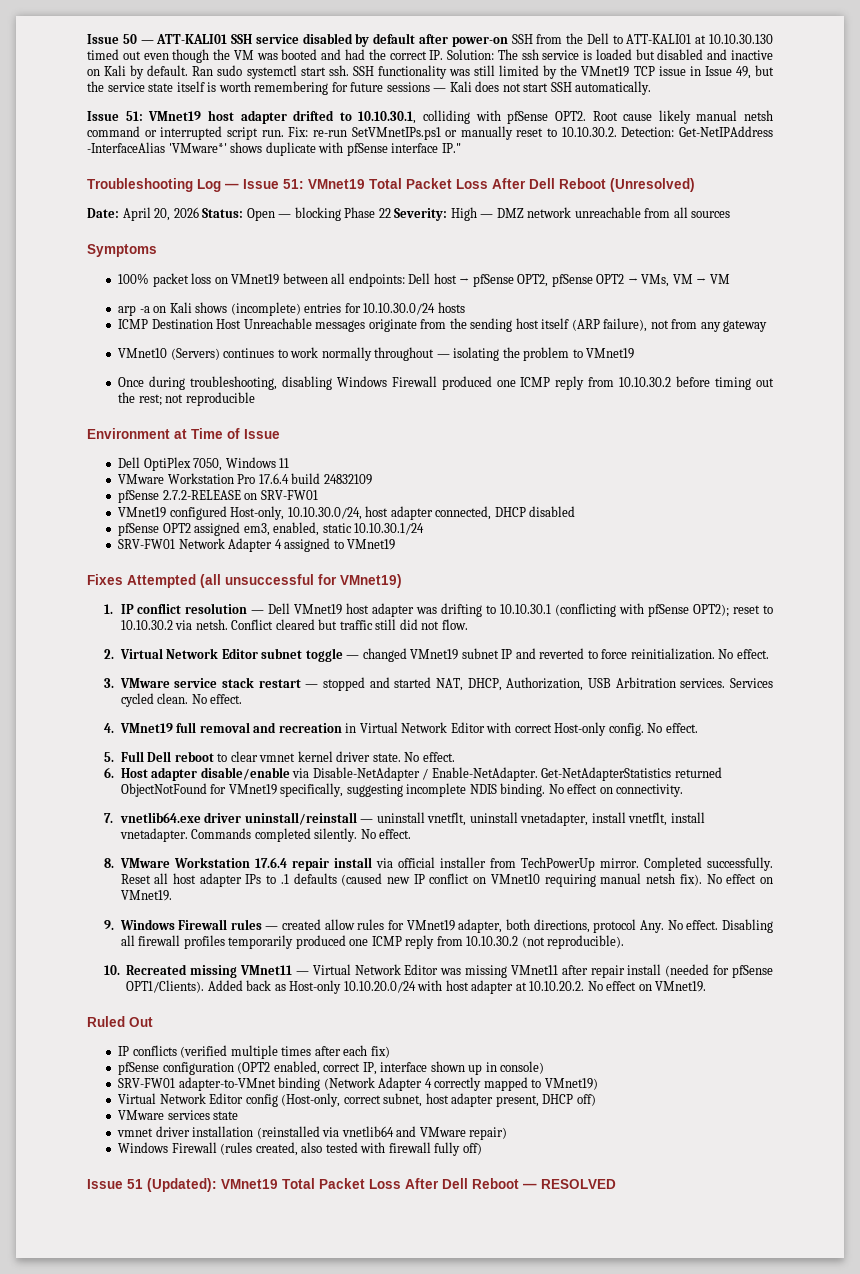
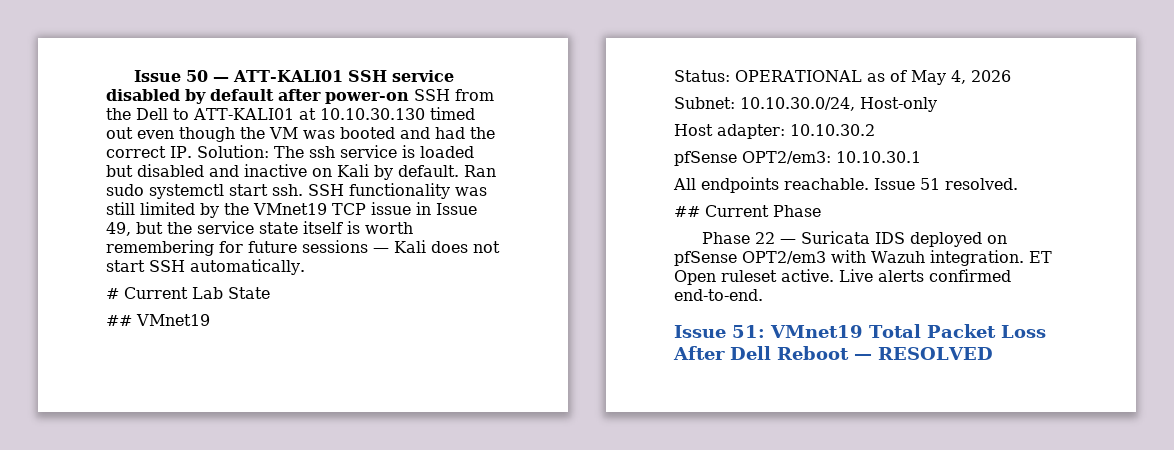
[87,110,773,124] [87,126,773,140] [87,142,461,156] [87,178,239,192] Issue 51: VMnet19 host adapter drifted to 10.10.30.1, colliding with pfSense OPT2. Root cause likely manual netsh command or interrupted script run. Fix: re-run SetVMnetIPs.ps1 or manually reset to 10.10.30.2. Detection: Get-NetIPAddress -InterfaceAlias 'VMware*' shows duplicate with pfSense interface IP." // Troubleshooting Log — -> [106,287,270,299] [106,314,210,326] [674,70,1011,85] [674,97,937,112] [674,124,875,139] [674,151,921,166] [673,177,1018,193] [674,205,821,217] [702,231,1008,247] [674,250,1052,266] [674,269,1011,285] [674,289,763,301] # Current Lab State // ## VMnet19 // Status: OPERATIONAL as of May 4, 2026 // Subnet: 10.10.30.0/24, Host-only // Host adapter: 10.10.30.2 // pfSense OPT2/em3: 10.10.30.1 // All endpoints reachable. Issue 51 resolved. // ## Current Phase // Phase 22 — Suricata IDS deployed on pfSense OPT2/em3 with Wazuh integration. ET Open ruleset active. Live alerts confirmed end-to-end. //
[610,178,695,192] [87,207,731,221] [87,244,157,257] [118,273,730,287] [118,302,465,316] [118,318,768,332] [118,347,635,361] [118,376,774,390] [118,392,255,406] [87,428,280,439] [118,457,290,471] [118,473,372,485] [118,490,318,503] [118,506,576,520] [118,522,425,536] [118,538,396,552] [87,574,402,588] [103,603,774,617] [120,619,468,630] [103,648,769,662] [103,677,773,691] [120,693,243,707] [103,722,698,736] [103,751,455,762] [103,767,722,781] [120,783,684,797] [103,812,705,826] [119,828,412,842] [103,857,773,871] [120,873,773,887] [120,890,172,901] [103,919,774,933] [120,935,625,949] [103,964,773,978] [126,980,707,994] [87,1016,153,1027] [118,1045,390,1059] [118,1061,545,1075] [118,1077,598,1091] [118,1093,596,1107] [118,1110,239,1120] [117,1126,508,1140] [118,1142,482,1156] [87,1178,519,1192] (Unresolved) // Date: April 20, 2026 Status: Open — blocking Phase 22 Severity: High — DMZ network unreachable from all sources // Symptoms // 100% packet loss on VMnet19 between all endpoints: Dell host → pfSense OPT2, pfSense OPT2 → VMs, VM → VM // arp -a on Kali shows (incomplete) entries for 10.10.30.0/24 hosts // ICMP Destination Host Unreachable messages originate from the sending host itself (ARP failure), not from any gateway // VMnet10 (Servers) continues to work normally throughout — isolating the problem to VMnet19 // Once during troubleshooting, disabling Windows Firewall produced one ICMP reply from 10.10.30.2 before timing out the rest; not reproducible // Environment at Time of Issue // Dell OptiPlex 7050, Windows 11 // VMware Workstation Pro 17.6.4 build 24832109 // pfSense 2.7.2-RELEASE on SRV-FW01 // VMnet19 configured Host-only, 10.10.30.0/24, host adapter connected, DHCP disabled // pfSense OPT2 assigned em3, enabled, static 10.10.30.1/24 // SRV-FW01 Network Adapter 4 assigned to VMnet19 // Fixes Attempted (all unsuccessful for VMnet19) // 1. IP conflict resolution — Dell VMnet19 host adapter was drifting to 10.10.30.1 (conflicting with pfSense OPT2); reset to 10.10.30.2 via netsh. Conflict cleared but traffic still did not flow. // 2. Virtual Network Editor subnet toggle — changed VMnet19 subnet IP and reverted to force reinitialization. No effect. // 3. VMware service stack restart — stopped and started NAT, DHCP, Authorization, USB Arbitration services. Services cycled clean. No effect. // 4. VMnet19 full removal and recreation in Virtual Network Editor with correct Host-only config. No effect. // 5. Full Dell reboot to clear vmnet kernel driver state. No effect. // 6. Host adapter disable/enable via Disable-NetAdapter / Enable-NetAdapter. Get-NetAdapterStatistics returned ObjectNotFound for VMnet19 specifically, suggesting incomplete NDIS binding. No effect on connectivity. // 7. vnetlib64.exe driver uninstall/reinstall — uninstall vnetflt, uninstall vnetadapter, install vnetflt, install vnetadapter. Commands completed silently. No effect. // 8. VMware Workstation 17.6.4 repair install via official installer from TechPowerUp mirror. Completed successfully. Reset all host adapter IPs to .1 defaults (caused new IP conflict on VMnet10 requiring manual netsh fix). No effect on VMnet19. // 9. Windows Firewall rules — created allow rules for VMnet19 adapter, both directions, protocol Any. No effect. Disabling all firewall profiles temporarily produced one ICMP reply from 10.10.30.2 (not reproducible). // 10. Recreated missing VMnet11 — Virtual Network Editor was missing VMnet11 after repair install (needed for pfSense OPT1/Clients). Added back as Host-only 10.10.20.0/24 with host adapter at 10.10.20.2. No effect on VMnet19. // Ruled Out // IP conflicts (verified multiple times after each fix) // pfSense configuration (OPT2 enabled, correct IP, interface shown up in console) // SRV-FW01 adapter-to-VMnet binding (Network Adapter 4 correctly mapped to VMnet19) // Virtual Network Editor config (Host-only, correct subnet, host adapter present, DHCP off) // VMware services state // vmnet driver installation (reinstalled via vnetlib64 and VMware repair) // Windows Firewall (rules created, also tested with firewall fully off) // Issue 51 (Updated): VMnet19 Total Packet Loss After Dell Reboot -> (849, 353) none

